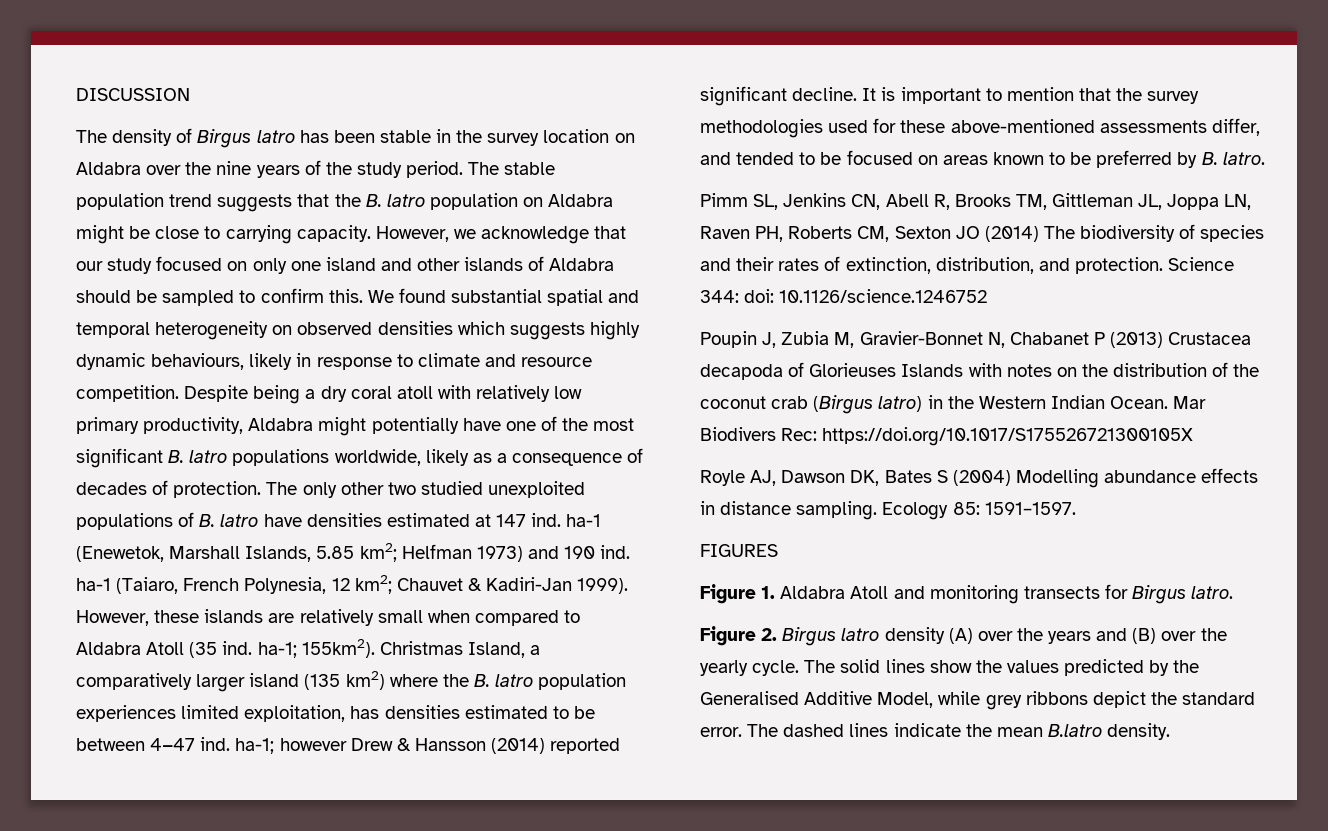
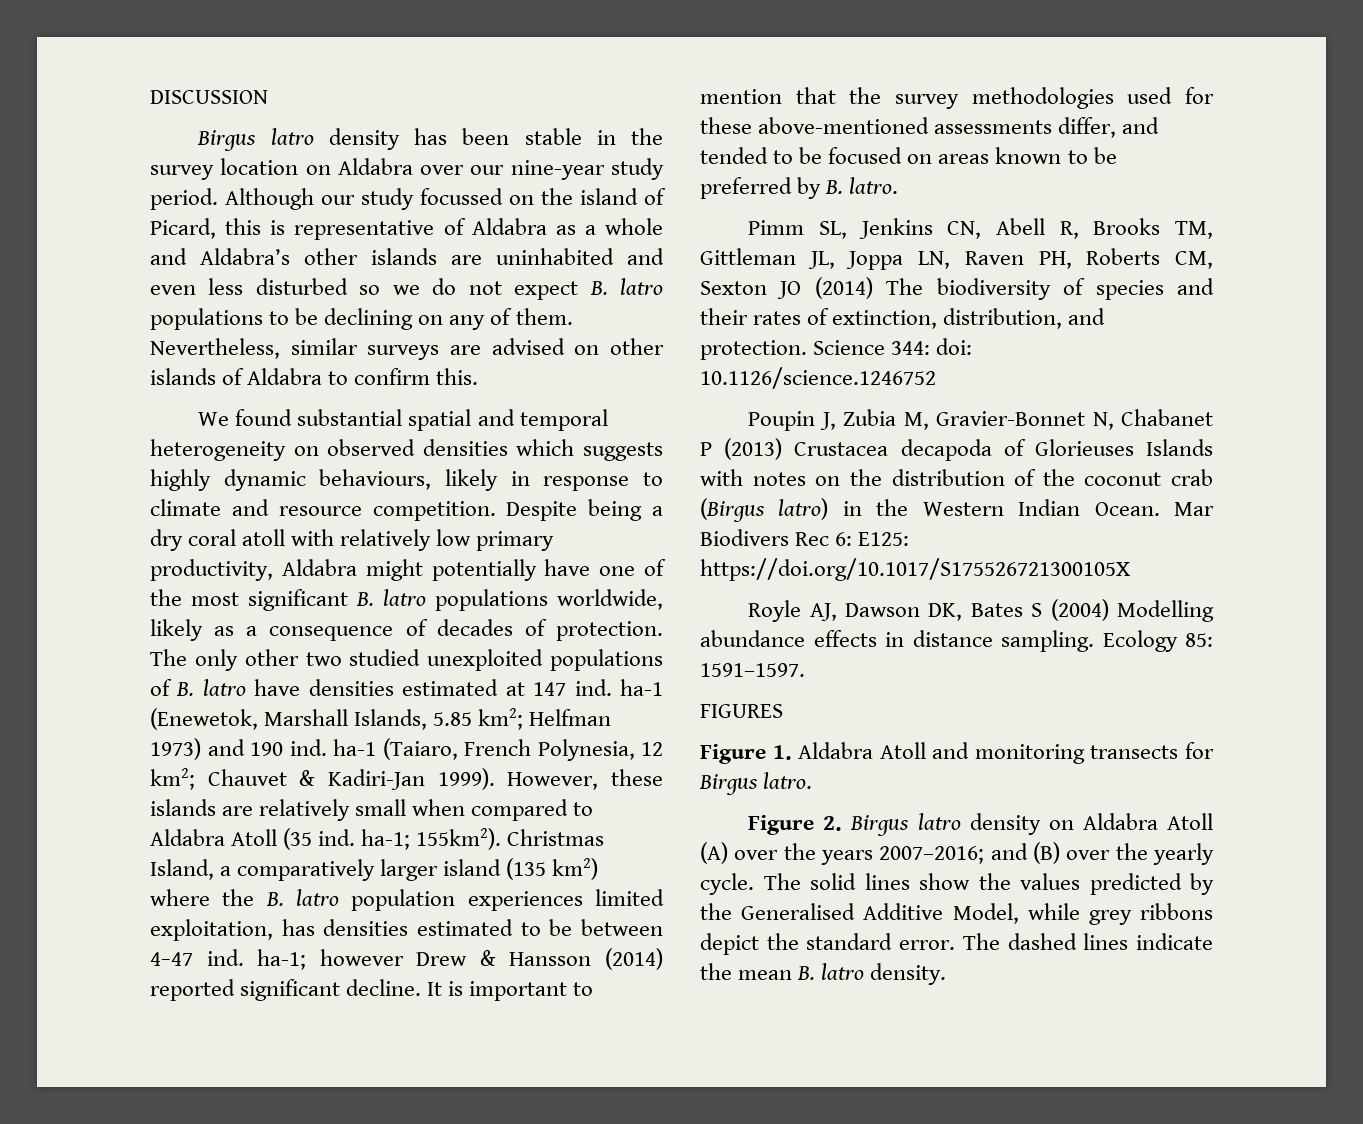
[76,128,295,148] The density of Birgus latro -> [197,128,400,151] Birgus latro density
[185,160,556,178] [76,193,614,212] [76,225,627,244] [76,256,412,274] the nine years of the study period. The stable population trend suggests that the B. latro population on Aldabra might be close to carrying capacity. However, we acknowledge that our study focused on only one island and -> [470,158,664,180] [150,188,666,210] [150,218,663,240] [150,248,664,265] [150,278,663,300] [150,308,573,330] [150,338,600,360] our nine-year study period. Although our study focussed on the island of Picard, this is representative of Aldabra as a whole and Aldabra’s other islands are uninhabited and even less disturbed so we do not expect B. latro populations to be declining on any of them. Nevertheless, similar surveys are advised on
[76,290,235,306] should be sampled -> (323, 376) none
(363, 296) none -> (479, 376) //
[781,428,818,441] Rec: -> [795,532,910,546] Rec 6: E125:
(945, 635) none -> [1048,813,1213,830] on Aldabra Atoll
(1092, 637) none -> [879,846,985,864] 2007–2016;
[1047,724,1102,737] B.latro -> [797,963,865,980] B. latro

